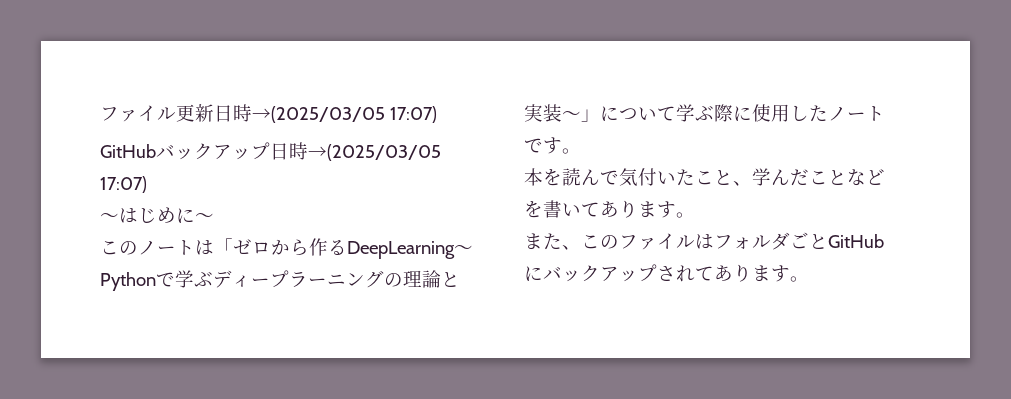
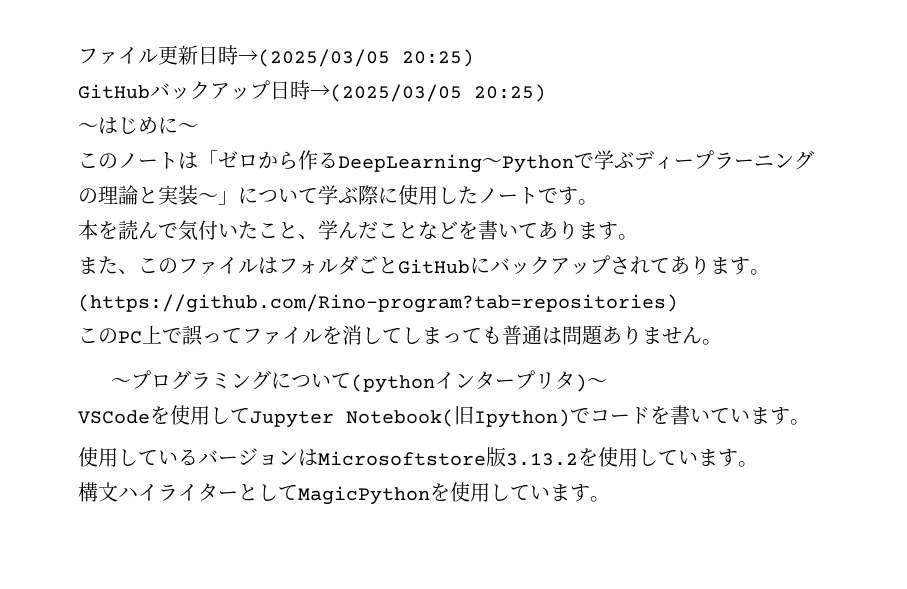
[389,106,437,123] 17:07) -> [402,49,474,67] 20:25)
[100,176,147,193] 17:07) -> [474,84,546,102] 20:25)
(809, 279) none -> [78,294,678,313] [78,325,722,346] [111,370,608,393] [78,405,810,428] [78,447,758,467] [78,482,610,505] (https://github.com/Rino-program?tab=repositories) // このPC上で誤ってファイルを消してしまっても普通は問題ありません。 // ～プログラミングについて(pythonインタープリタ)～ // VSCodeを使用してJupyter Notebook(旧Ipython)でコードを書いています。 // 使用しているバージョンはMicrosoftstore版3.13.2を使用しています。 // 構文ハイライターとしてMagicPythonを使用しています。

